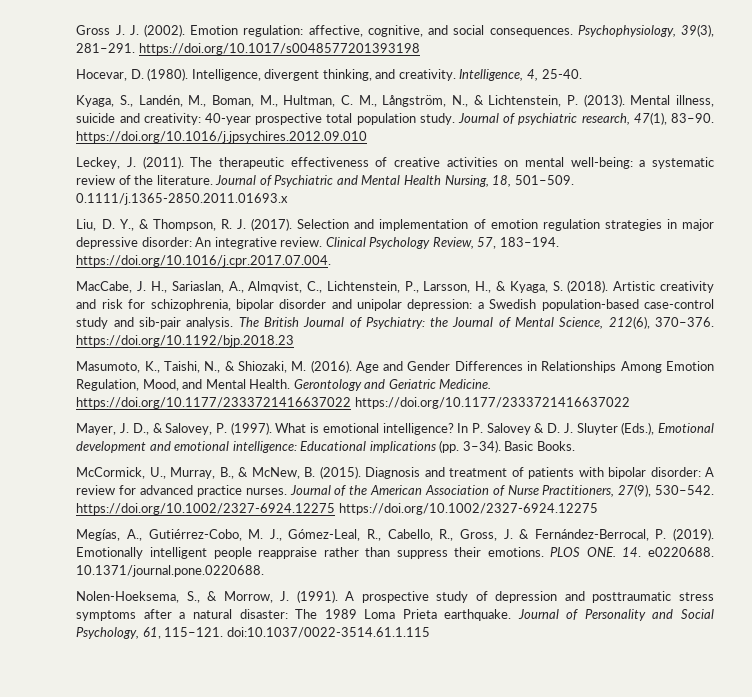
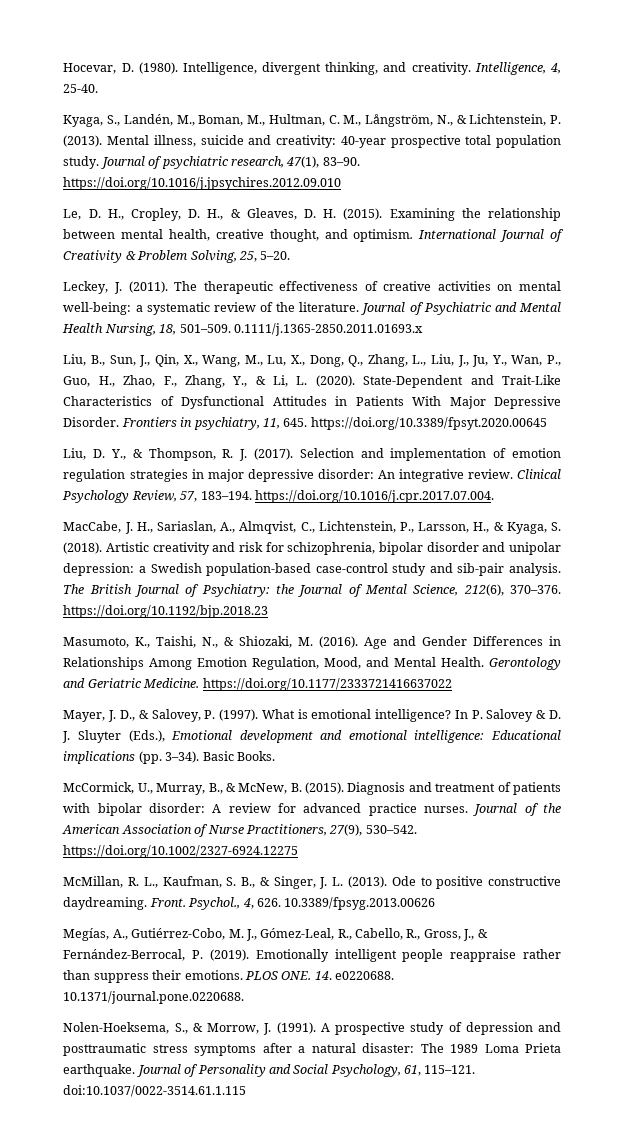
[76,24,715,37] [76,43,420,55] Gross J. J. (2002). Emotion regulation: affective, cognitive, and social consequences. Psychophysiology, 39(3), 281–291. https://doi.org/10.1017/s0048577201393198 // -> (63, 68) none
(368, 137) none -> [63,208,562,221] [63,229,564,242] [63,250,291,263] // Le, D. H., Cropley, D. H., & Gleaves, D. H. (2015). Examining the relationship between mental health, creative thought, and optimism. International Journal of Creativity & Problem Solving, 25, 5–20.
(289, 199) none -> [63,354,562,367] [63,375,561,388] [63,396,561,409] [63,417,547,430] // Liu, B., Sun, J., Qin, X., Wang, M., Lu, X., Dong, Q., Zhang, L., Liu, J., Ju, Y., Wan, P., Guo, H., Zhao, F., Zhang, Y., & Li, L. (2020). State-Dependent and Trait-Like Characteristics of Dysfunctional Attitudes in Patients With Major Depressive Disorder. Frontiers in psychiatry, 11, 645. https://doi.org/10.3389/fpsyt.2020.00645
[354,397,630,409] https://doi.org/10.1177/2333721416637022 -> (452, 684) none
[338,503,598,515] https://doi.org/10.1002/2327-6924.12275 -> [63,876,562,889] [63,897,436,910] // McMillan, R. L., Kaufman, S. B., & Singer, J. L. (2013). Ode to positive constructive daydreaming. Front. Psychol., 4, 626. 10.3389/fpsyg.2013.00626
[503,529,513,539] J. -> [463,929,475,941] J.,

